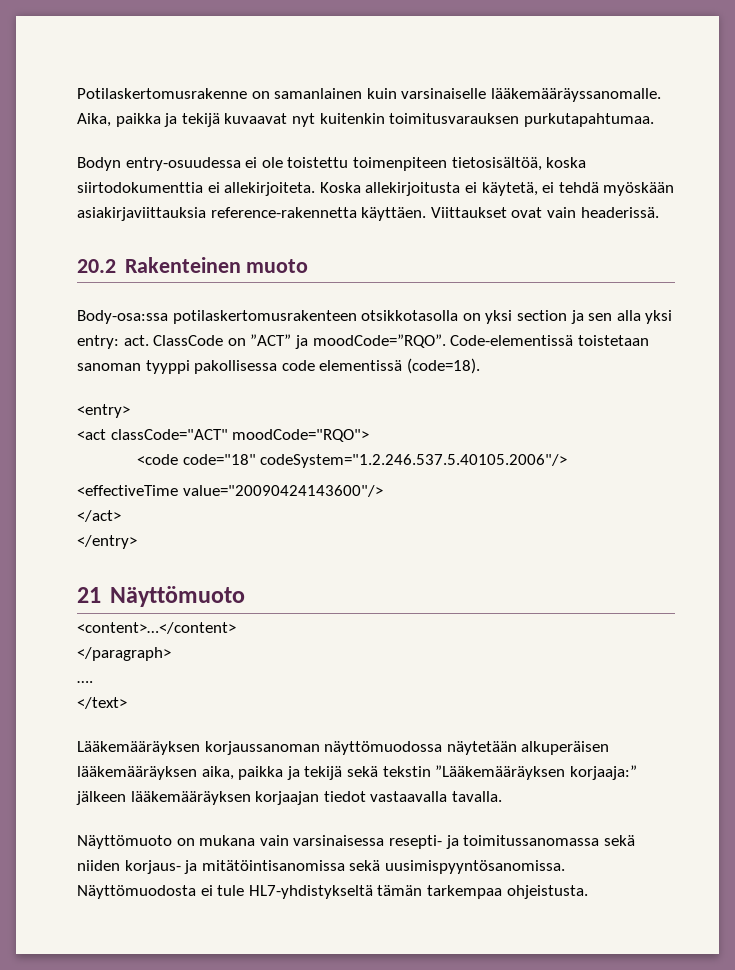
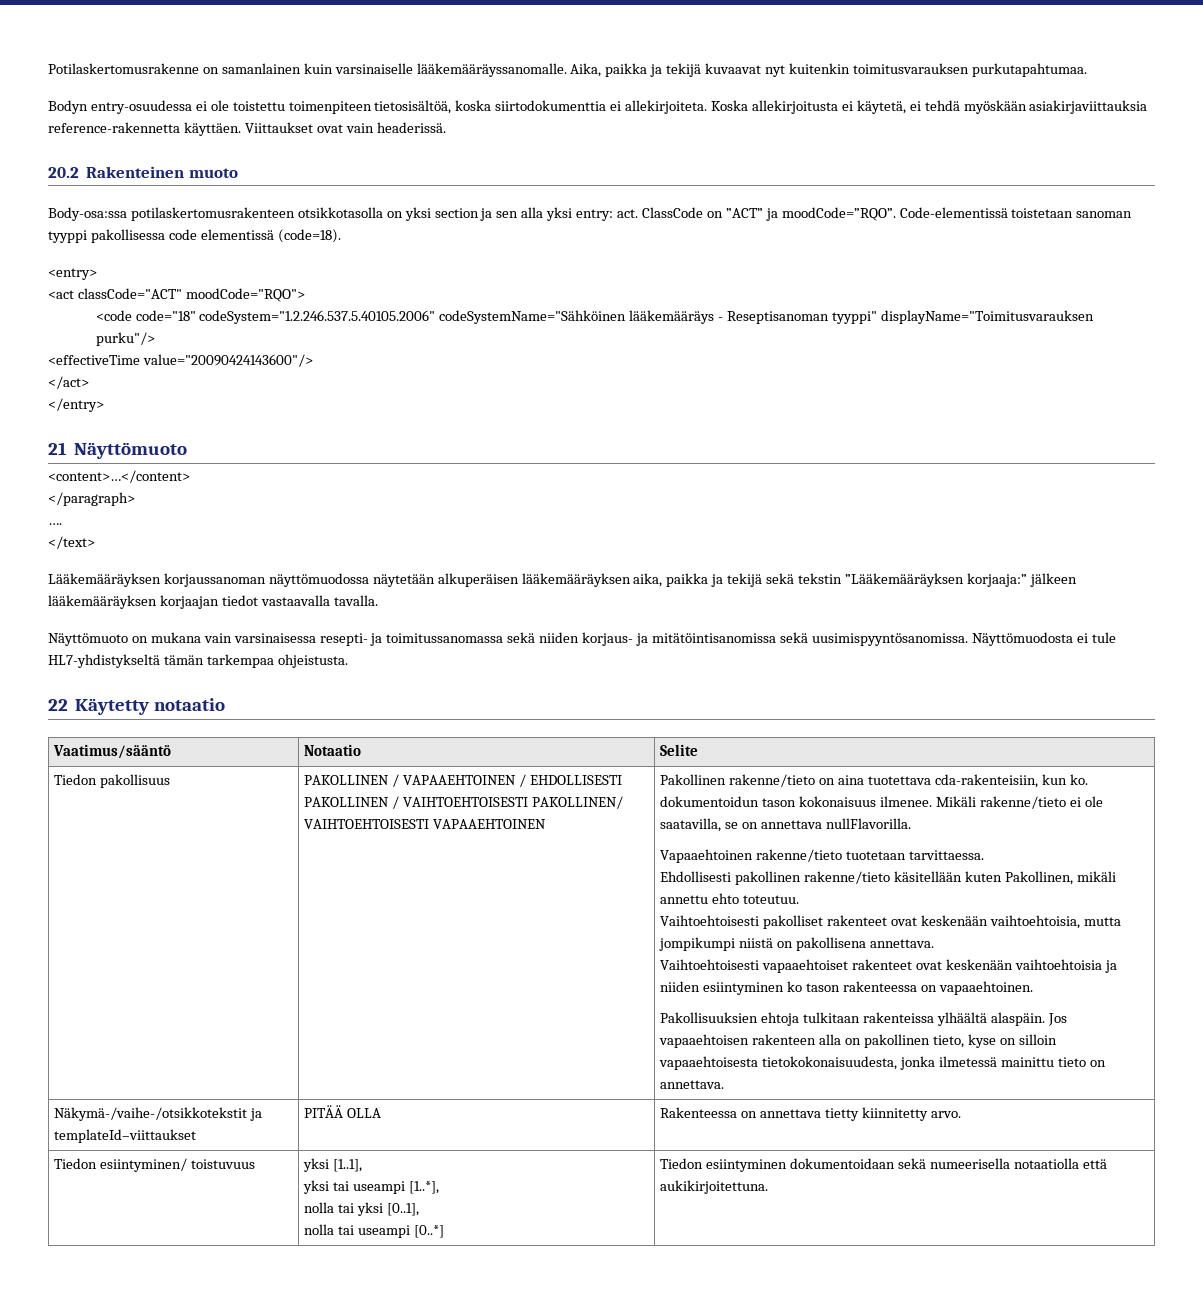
[260,454,568,468] codeSystem="1.2.246.537.5.40105.2006"/> -> [199,310,1094,324] [95,332,155,346] codeSystem="1.2.246.537.5.40105.2006" codeSystemName="Sähköinen lääkemääräys - Reseptisanoman tyyppi" displayName="Toimitusvarauksen purku"/>
(588, 892) none -> [48,698,226,715] [53,744,172,759] [304,744,362,756] [660,744,699,756] [54,774,171,788] [304,774,622,787] [304,796,624,809] [304,819,547,829] [660,774,1088,788] [660,796,1103,809] [660,818,911,832] [660,849,985,863] [660,871,1116,885] [660,893,800,904] [660,915,1121,929] [659,937,934,951] [660,959,1117,973] [660,981,1033,995] [660,1012,1067,1026] [659,1034,1057,1048] [659,1056,1106,1070] [660,1080,725,1089] [54,1107,263,1121] [54,1129,197,1143] [304,1105,382,1118] [660,1107,961,1121] [54,1158,256,1172] [303,1158,363,1172] [303,1180,440,1194] [304,1202,420,1216] [304,1224,445,1238] [660,1158,1107,1172] [660,1180,769,1194] // 22 Käytetty notaatio // Vaatimus/sääntö | Notaatio | Selite // Tiedon pakollisuus | PAKOLLINEN / VAPAAEHTOINEN / EHDOLLISESTI PAKOLLINEN / VAIHTOEHTOISESTI PAKOLLINEN/ VAIHTOEHTOISESTI VAPAAEHTOINEN | Pakollinen rakenne/tieto on aina tuotettava cda-rakenteisiin, kun ko. dokumentoidun tason kokonaisuus ilmenee. Mikäli rakenne/tieto ei ole saatavilla, se on annettava nullFlavorilla. // Vapaaehtoinen rakenne/tieto tuotetaan tarvittaessa. // Ehdollisesti pakollinen rakenne/tieto käsitellään kuten Pakollinen, mikäli annettu ehto toteutuu. // Vaihtoehtoisesti pakolliset rakenteet ovat keskenään vaihtoehtoisia, mutta jompikumpi niistä on pakollisena annettava. // Vaihtoehtoisesti vapaaehtoiset rakenteet ovat keskenään vaihtoehtoisia ja niiden esiintyminen ko tason rakenteessa on vapaaehtoinen. // Pakollisuuksien ehtoja tulkitaan rakenteissa ylhäältä alaspäin. Jos vapaaehtoisen rakenteen alla on pakollinen tieto, kyse on silloin vapaaehtoisesta tietokokonaisuudesta, jonka ilmetessä mainittu tieto on annettava. // Näkymä-/vaihe-/otsikkotekstit ja templateId–viittaukset | PITÄÄ OLLA | Rakenteessa on annettava tietty kiinnitetty arvo. // Tiedon esiintyminen/ toistuvuus | yksi [1..1], // yksi tai useampi [1..*], // nolla tai yksi [0..1], // nolla tai useampi [0..*] | Tiedon esiintyminen dokumentoidaan sekä numeerisella notaatiolla että aukikirjoitettuna.

